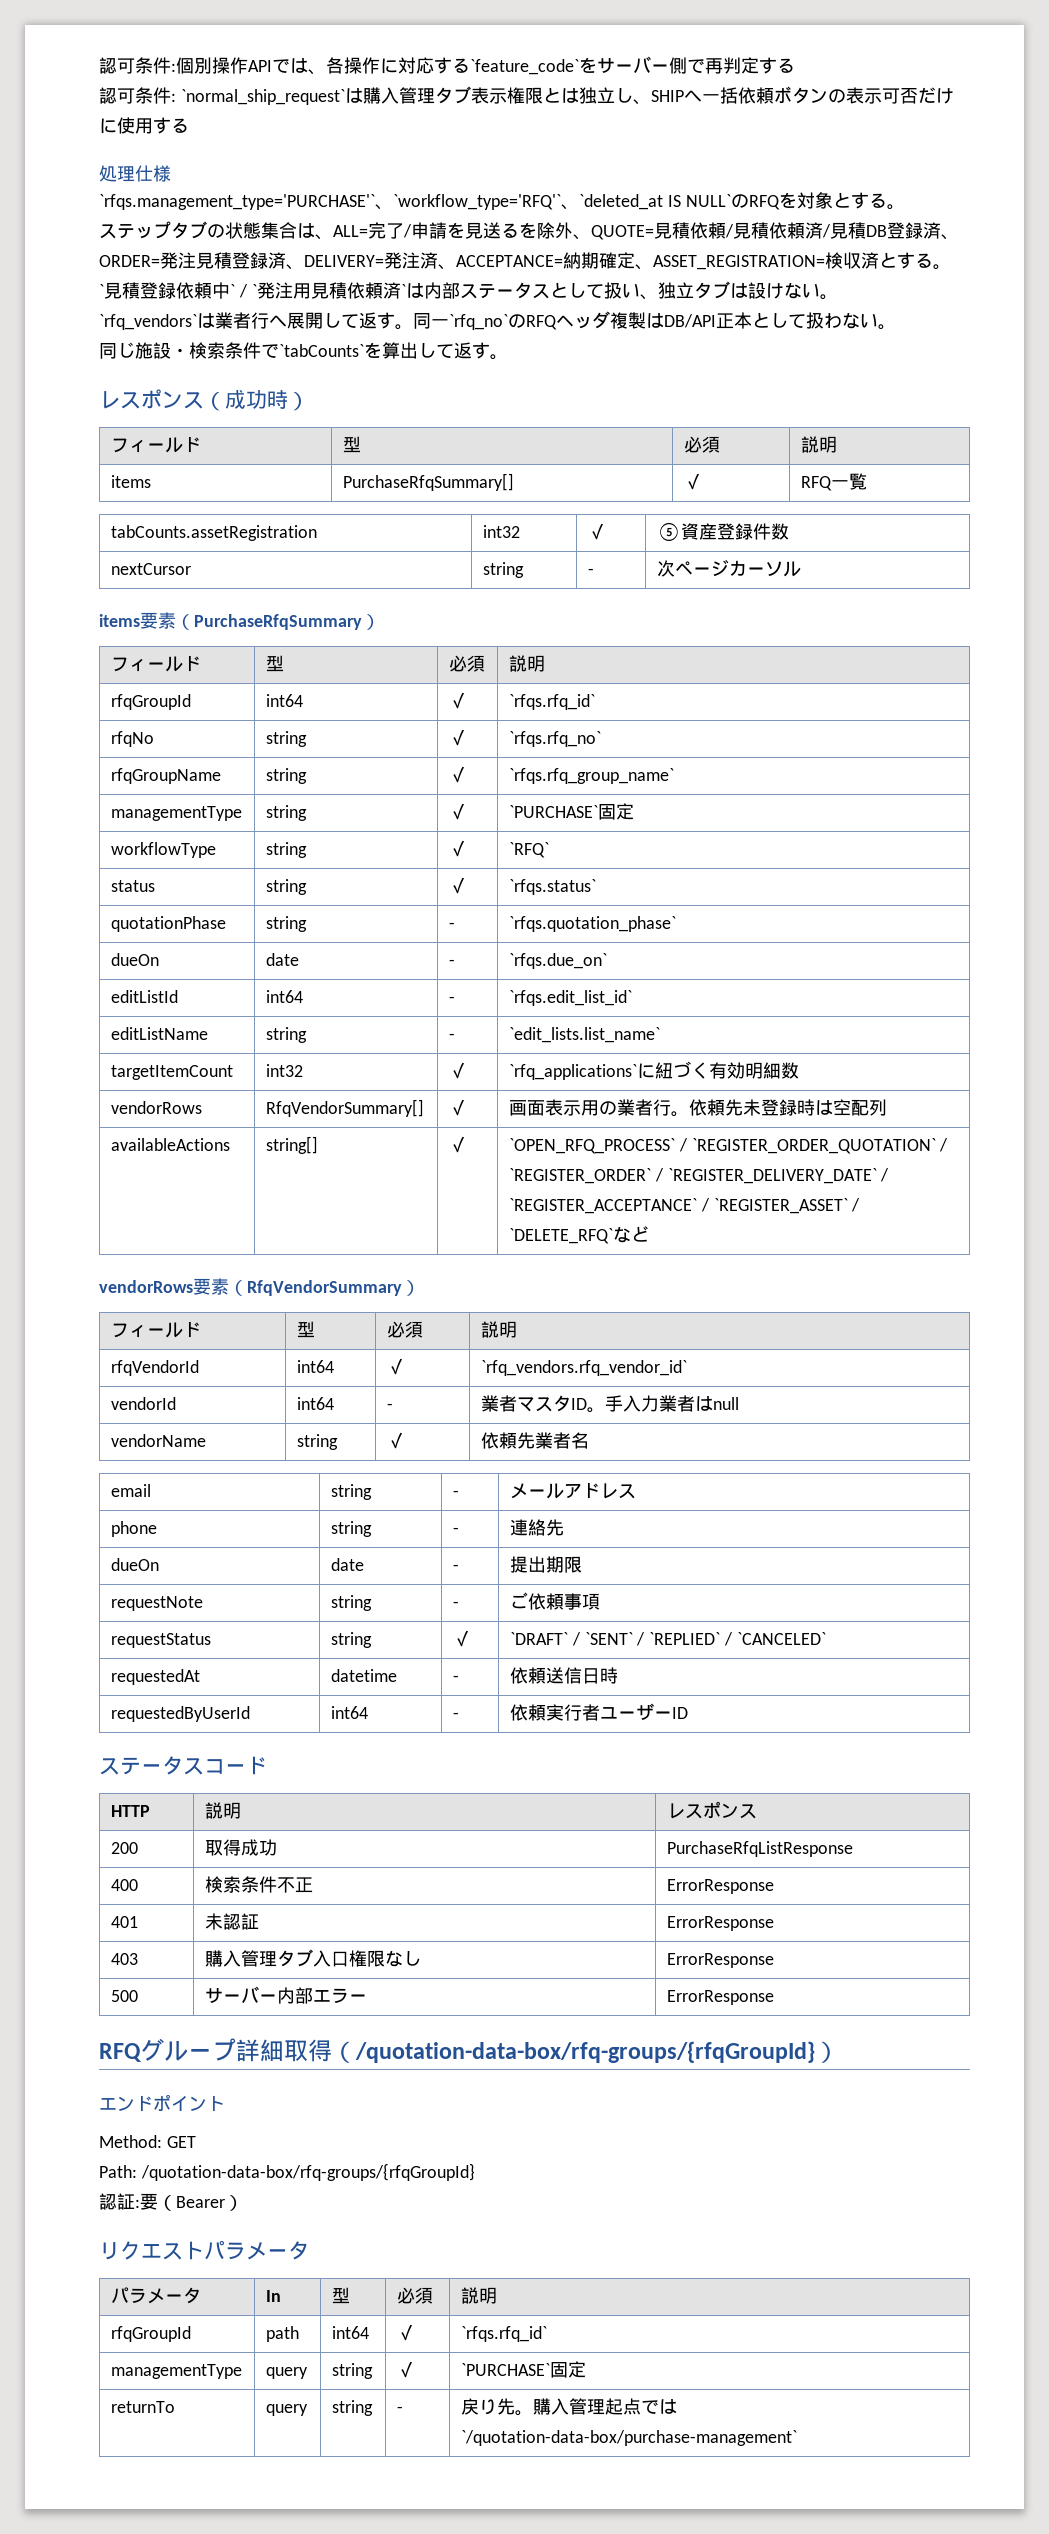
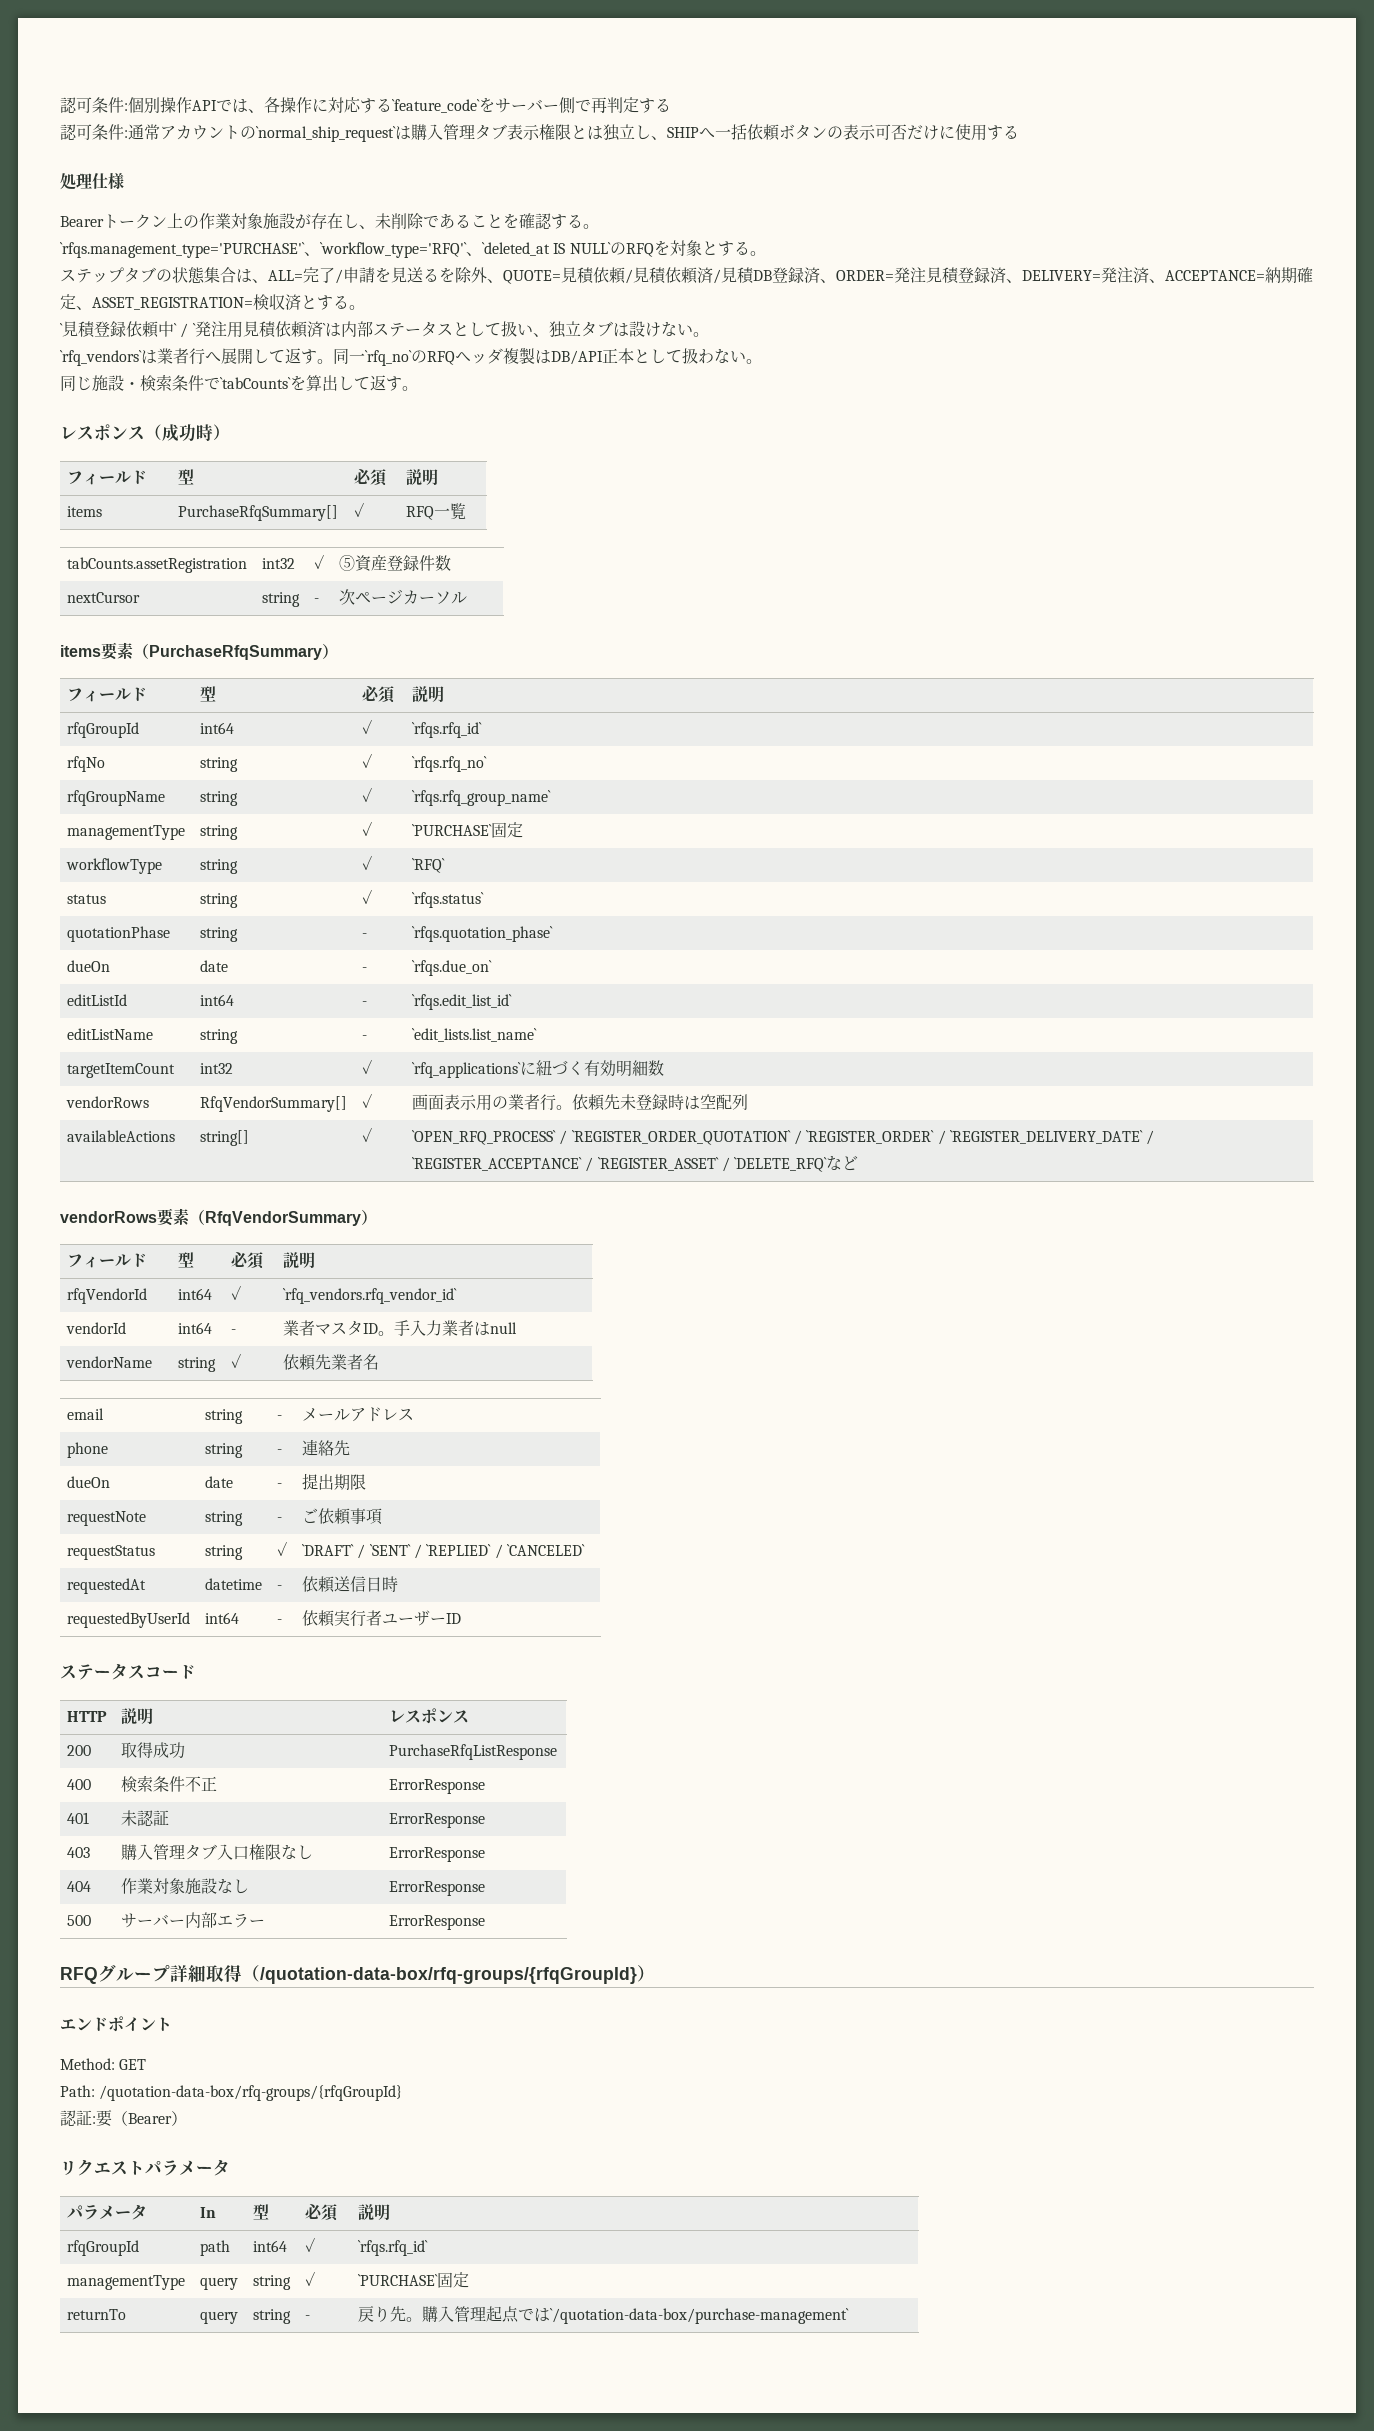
(176, 97) none -> [128,124,256,140] 通常アカウントの
(171, 173) none -> [60,213,599,230] // Bearerトークン上の作業対象施設が存在し、未削除であることを確認する。
(774, 1960) none -> [67,1881,92,1892] [121,1878,250,1895] [389,1881,486,1896] // 404 | 作業対象施設なし | ErrorResponse

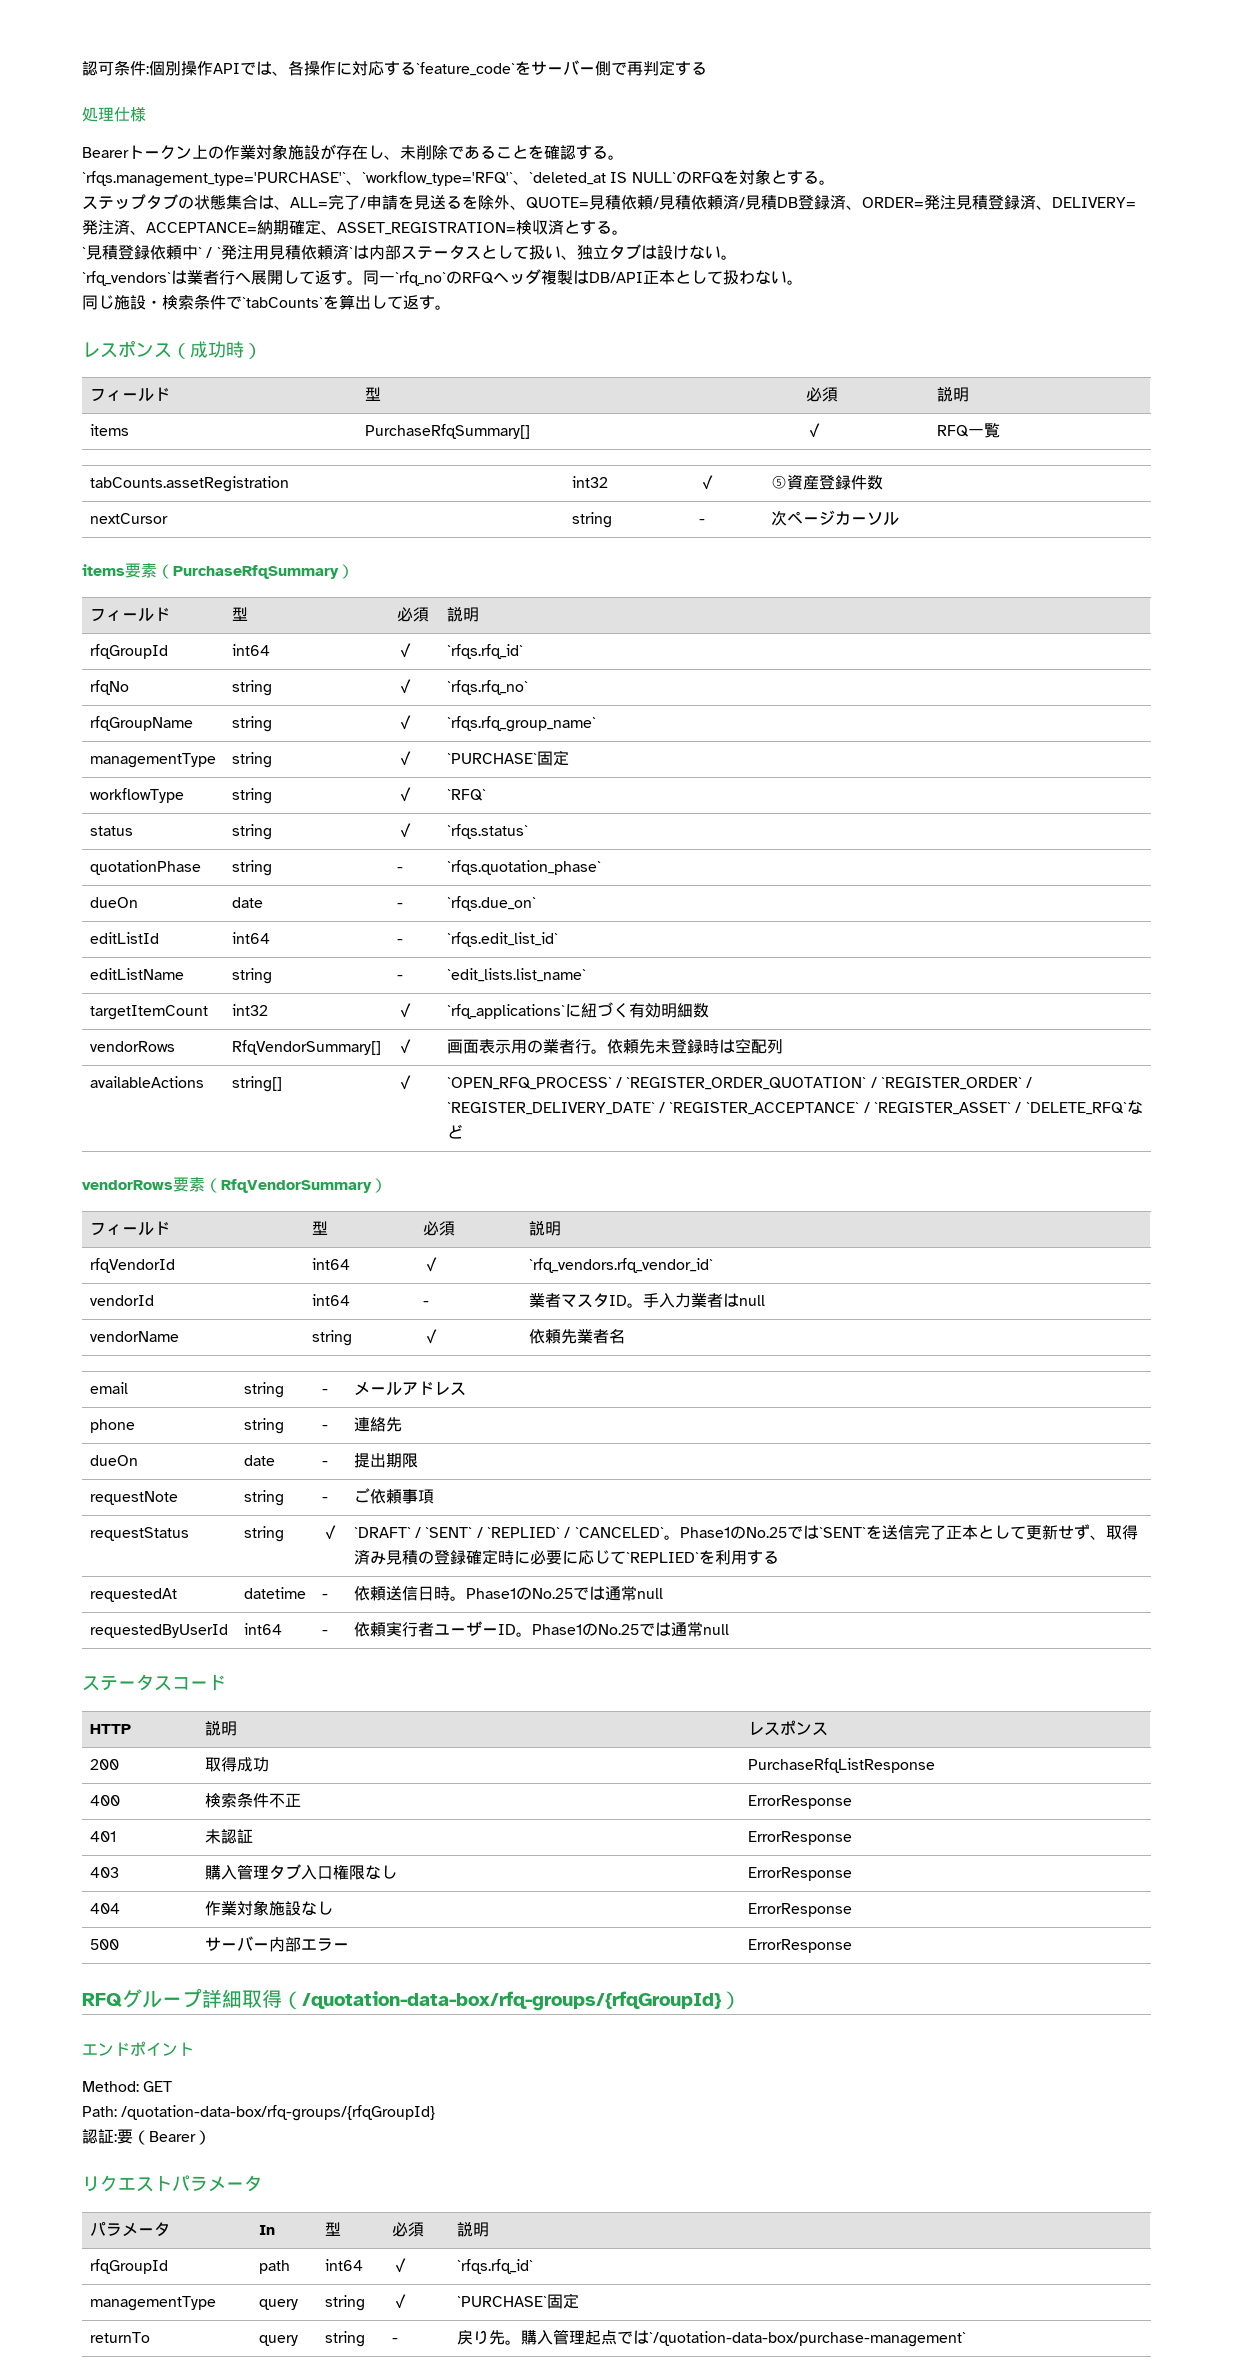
[60,124,1019,142] // 認可条件:通常アカウントの`normal_ship_request`は購入管理タブ表示権限とは独立し、SHIPへ一括依頼ボタンの表示可否だけに使用する -> (707, 68) none
(586, 1550) none -> [663,1524,1138,1540] [353,1549,779,1565] 。Phase1のNo.25では`SENT`を送信完了正本として更新せず、取得済み見積の登録確定時に必要に応じて`REPLIED`を利用する
(399, 1584) none -> [449,1586,663,1601] 。Phase1のNo.25では通常null
(462, 1618) none -> [515,1622,729,1637] 。Phase1のNo.25では通常null

